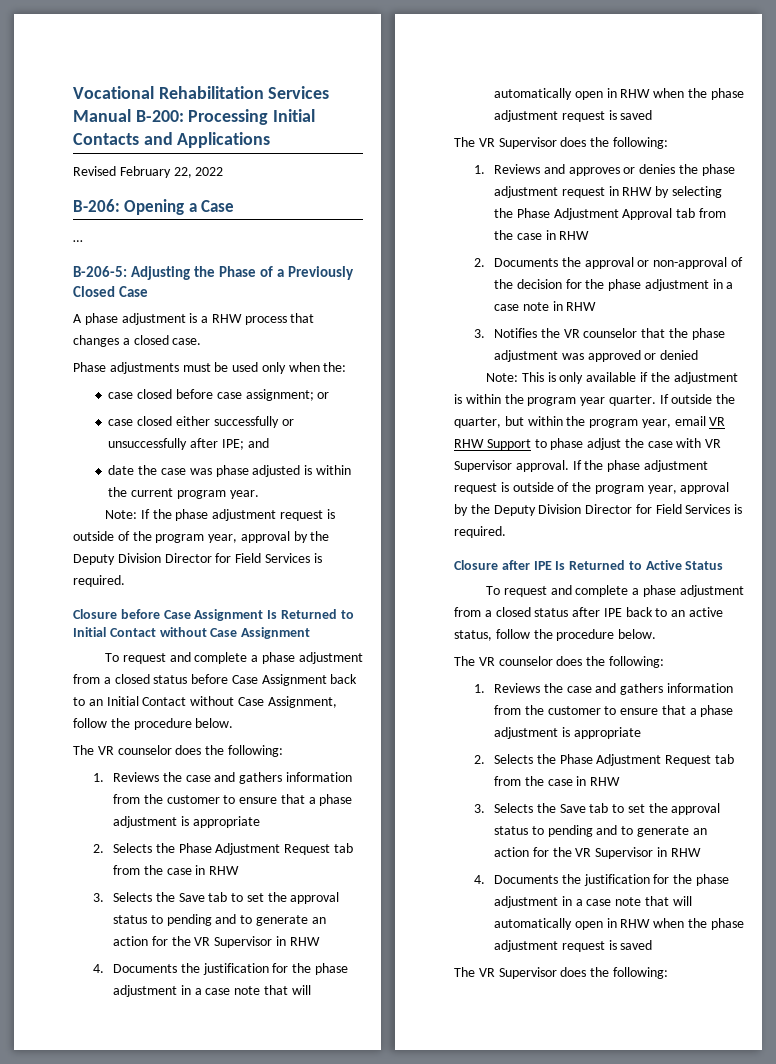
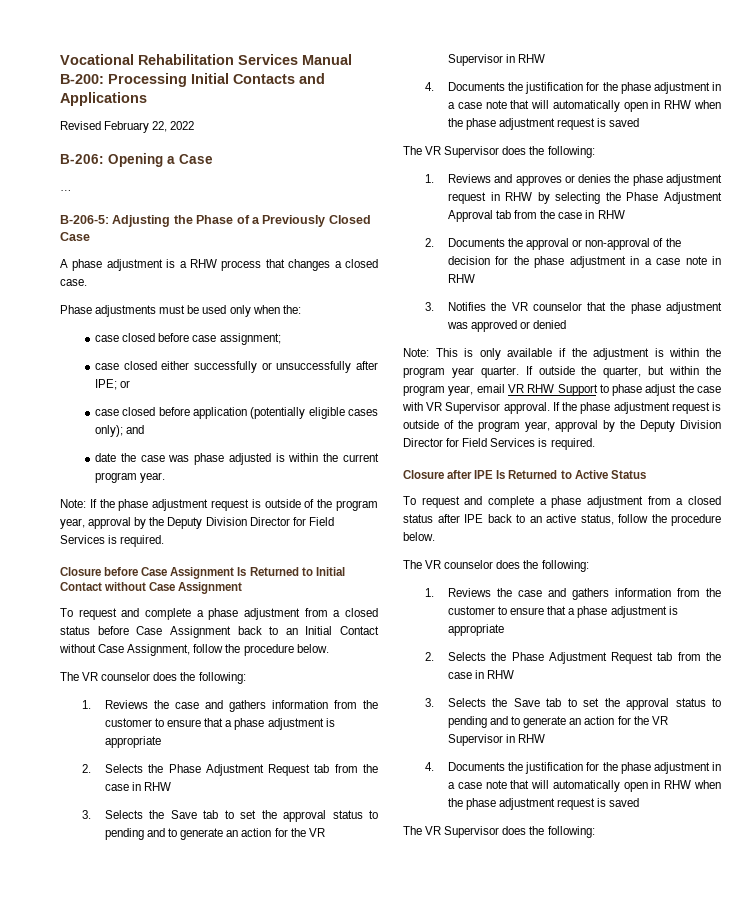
[317,392,330,399] or -> (281, 339) none
(244, 444) none -> [120,380,131,388] [95,407,378,419] [95,425,124,437] or // case closed before application (potentially eligible cases only);

